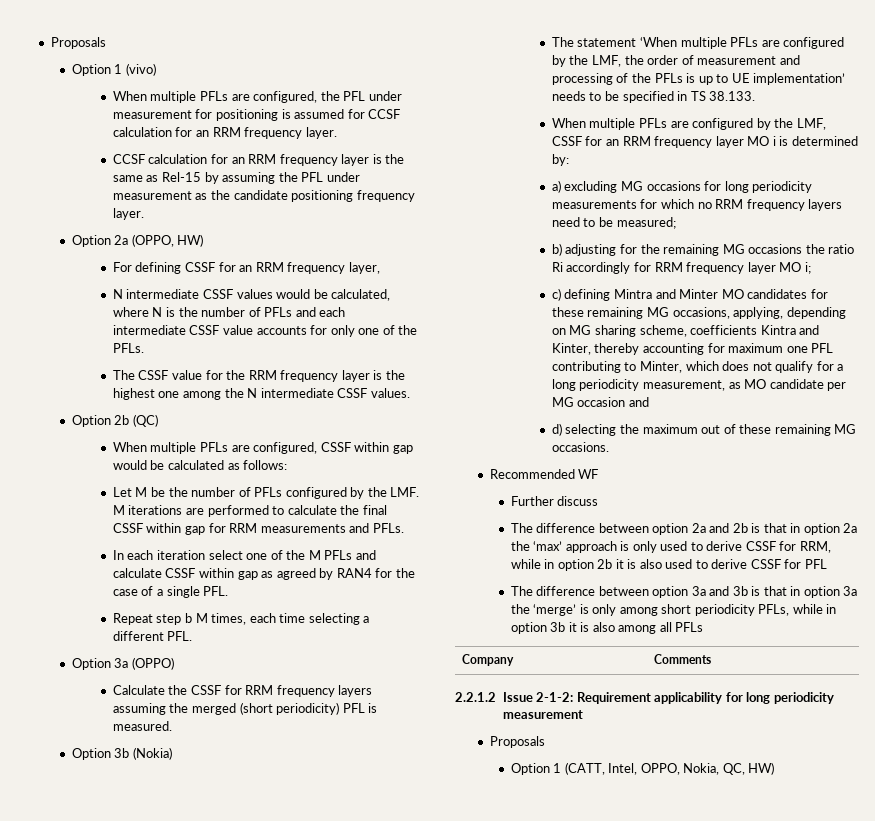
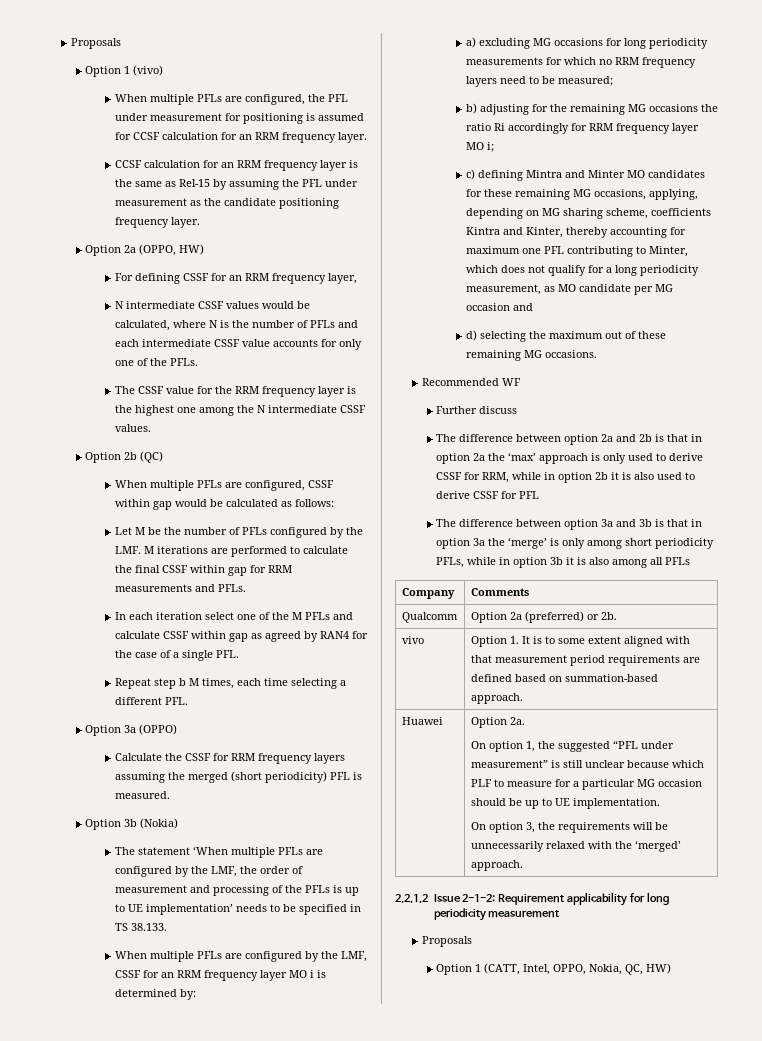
(711, 659) none -> [401,612,458,623] [470,611,617,623] [401,636,424,644] [470,636,690,647] [470,655,700,666] [470,674,658,682] [470,693,523,704] [401,717,443,725] [470,717,525,728] [470,740,674,752] [470,760,704,768] [470,779,702,790] [470,798,660,809] [470,822,668,833] [470,840,681,852] [470,860,523,871] // Qualcomm | Option 2a (preferred) or 2b. // vivo | Option 1. It is to some extent aligned with that measurement period requirements are defined based on summation-based approach. // Huawei | Option 2a. // On option 1, the suggested “PFL under measurement” is still unclear because which PLF to measure for a particular MG occasion should be up to UE implementation. // On option 3, the requirements will be unnecessarily relaxed with the ‘merged’ approach.

